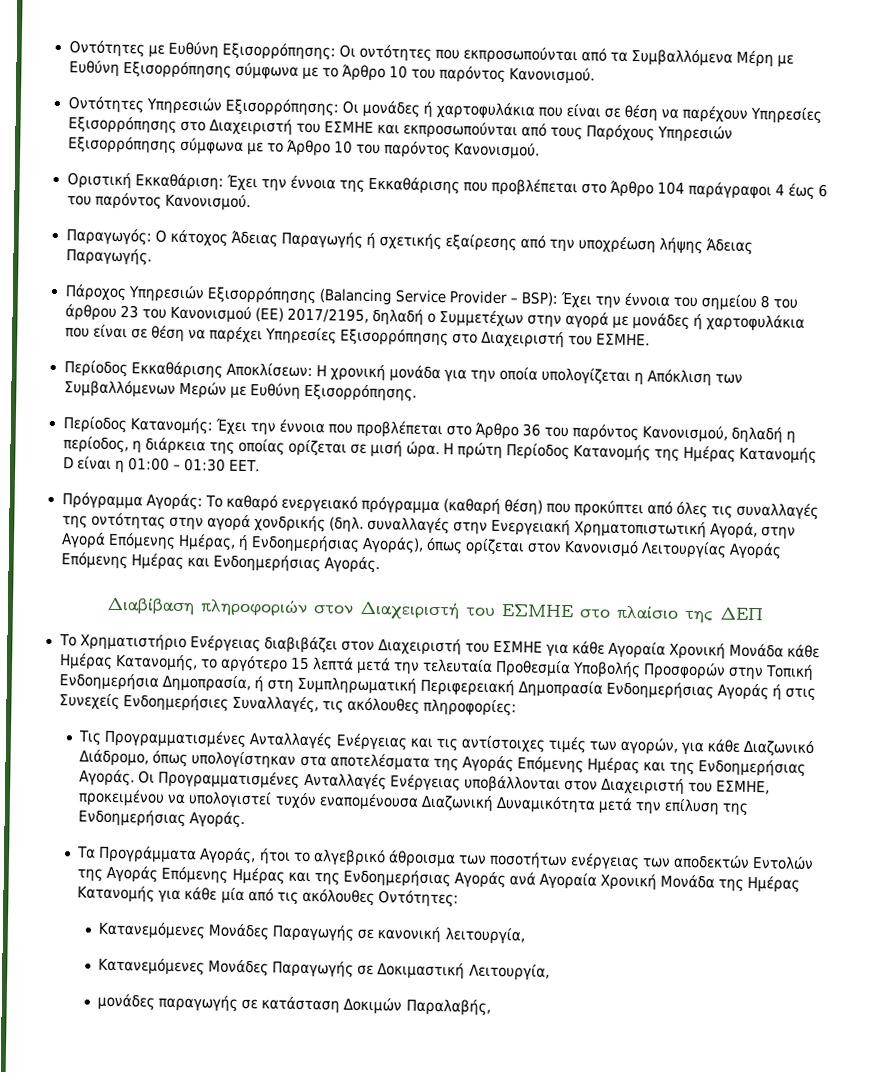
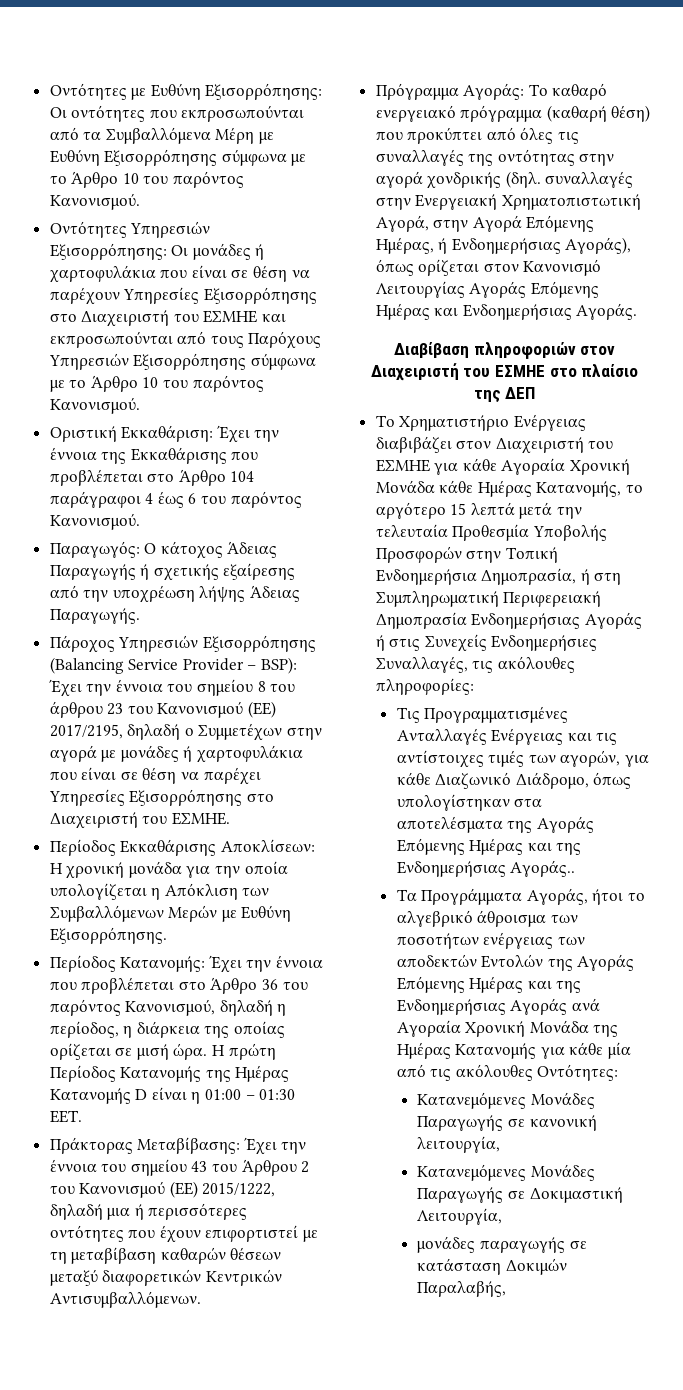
(260, 465) none -> [49,1137,307,1155] [49,1159,310,1176] [49,1181,276,1198] [49,1203,248,1220] [49,1225,319,1243] [49,1247,282,1264] [49,1269,282,1286] [49,1291,201,1308] // Πράκτορας Μεταβίβασης: Έχει την έννοια του σημείου 43 του Άρθρου 2 του Κανονισμού (ΕΕ) 2015/1222, δηλαδή μια ή περισσότερες οντότητες που έχουν επιφορτιστεί με τη μεταβίβαση καθαρών θέσεων μεταξύ διαφορετικών Κεντρικών Αντισυμβαλλόμενων.
[79,769,770,795] [78,789,748,816] [78,809,246,829] Αγοράς. Οι Προγραμματισμένες Ανταλλαγές Ενέργειας υποβάλλονται στον Διαχειριστή του ΕΣΜΗΕ, προκειμένου να υπολογιστεί τυχόν εναπομένουσα Διαζωνική Δυναμικότητα μετά την επίλυση της Ενδοημερήσιας Αγοράς. -> [510,860,576,877] Αγοράς..

